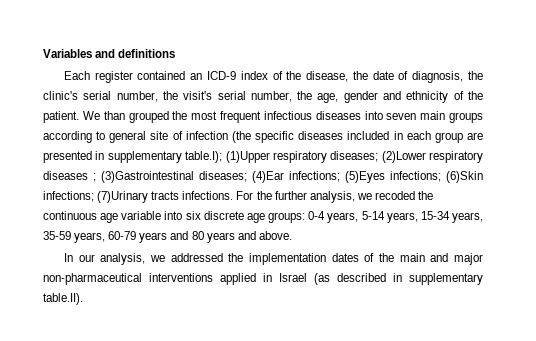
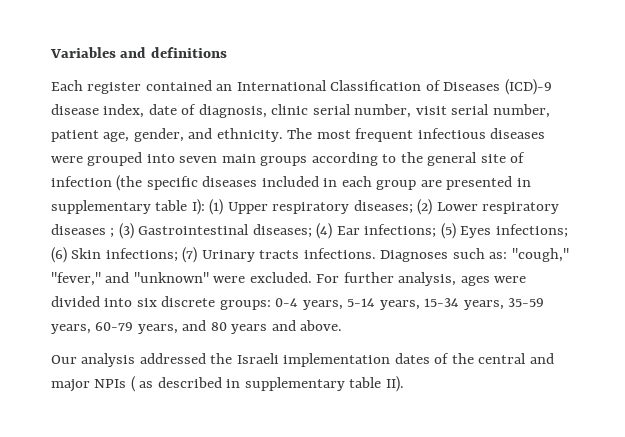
[207,71,483,83] [43,91,484,103] [43,111,188,123] ICD-9 index of the disease, the date of diagnosis, the clinic's serial number, the visit's serial number, the age, gender and ethnicity of the patient. We than grouped the -> [236,79,552,95] [51,104,550,118] [51,128,313,142] International Classification of Diseases (ICD)-9 disease index, date of diagnosis, clinic serial number, visit serial number, patient age, gender, and ethnicity. The
(361, 115) none -> [51,152,143,166] were grouped
(106, 135) none -> [400,152,423,163] the
[185,151,483,163] [43,171,483,183] [43,191,434,203] [43,211,162,223] table.I); (1)Upper respiratory diseases; (2)Lower respiratory diseases ; (3)Gastrointestinal diseases; (4)Ear infections; (5)Eyes infections; (6)Skin infections; (7)Urinary tracts infections. For the further analysis, we recoded the continuous age variable -> [155,199,560,215] [51,223,568,239] [51,247,569,263] [51,272,527,286] [51,296,100,307] table I): (1) Upper respiratory diseases; (2) Lower respiratory diseases ; (3) Gastrointestinal diseases; (4) Ear infections; (5) Eyes infections; (6) Skin infections; (7) Urinary tracts infections. Diagnoses such as: "cough," "fever," and "unknown" were excluded. For further analysis, ages were divided
[246,213,265,223] age -> (216, 301) none
[139,232,168,243] years -> [137,324,178,334] years,
[63,253,165,265] In our analysis, we -> [51,353,136,367] Our analysis
(244, 257) none -> [236,353,279,364] Israeli
[399,253,425,262] main -> [478,353,527,364] central
[43,273,330,285] non-pharmaceutical interventions applied in Israel (as -> [94,376,154,392] NPIs ( as
[43,293,83,305] table.II). -> [349,376,404,392] table II).

